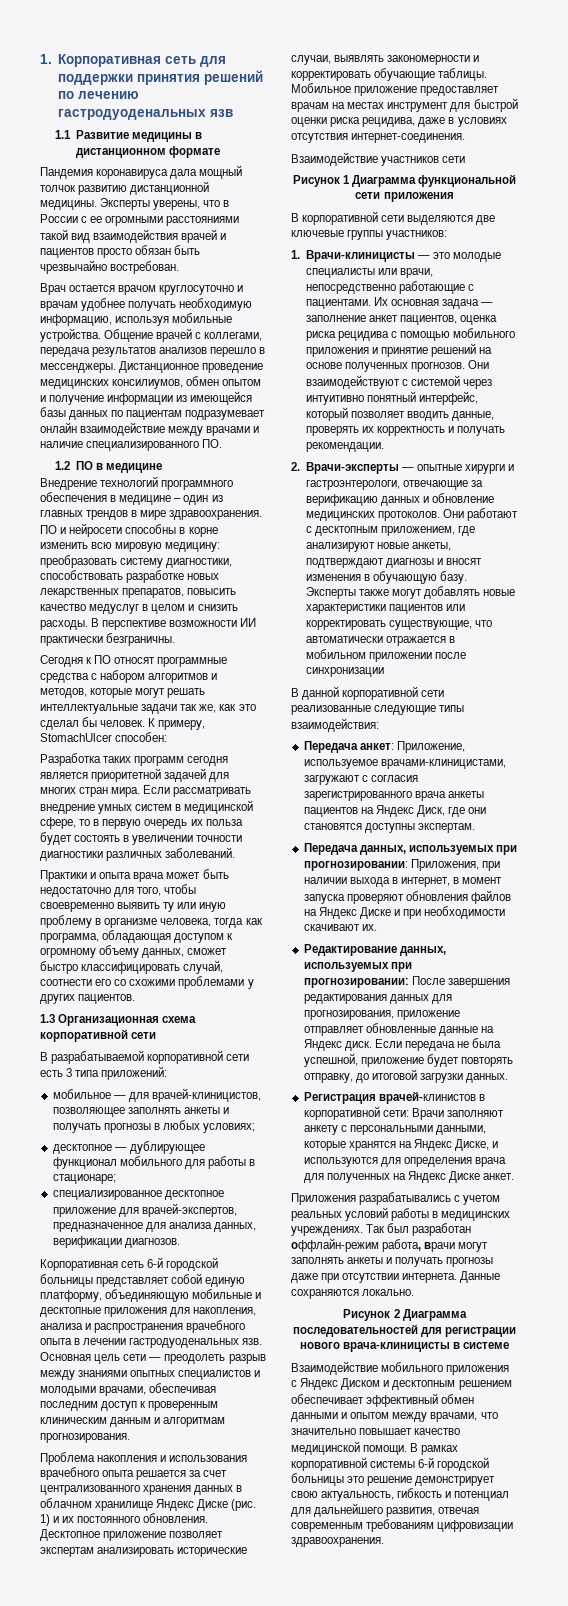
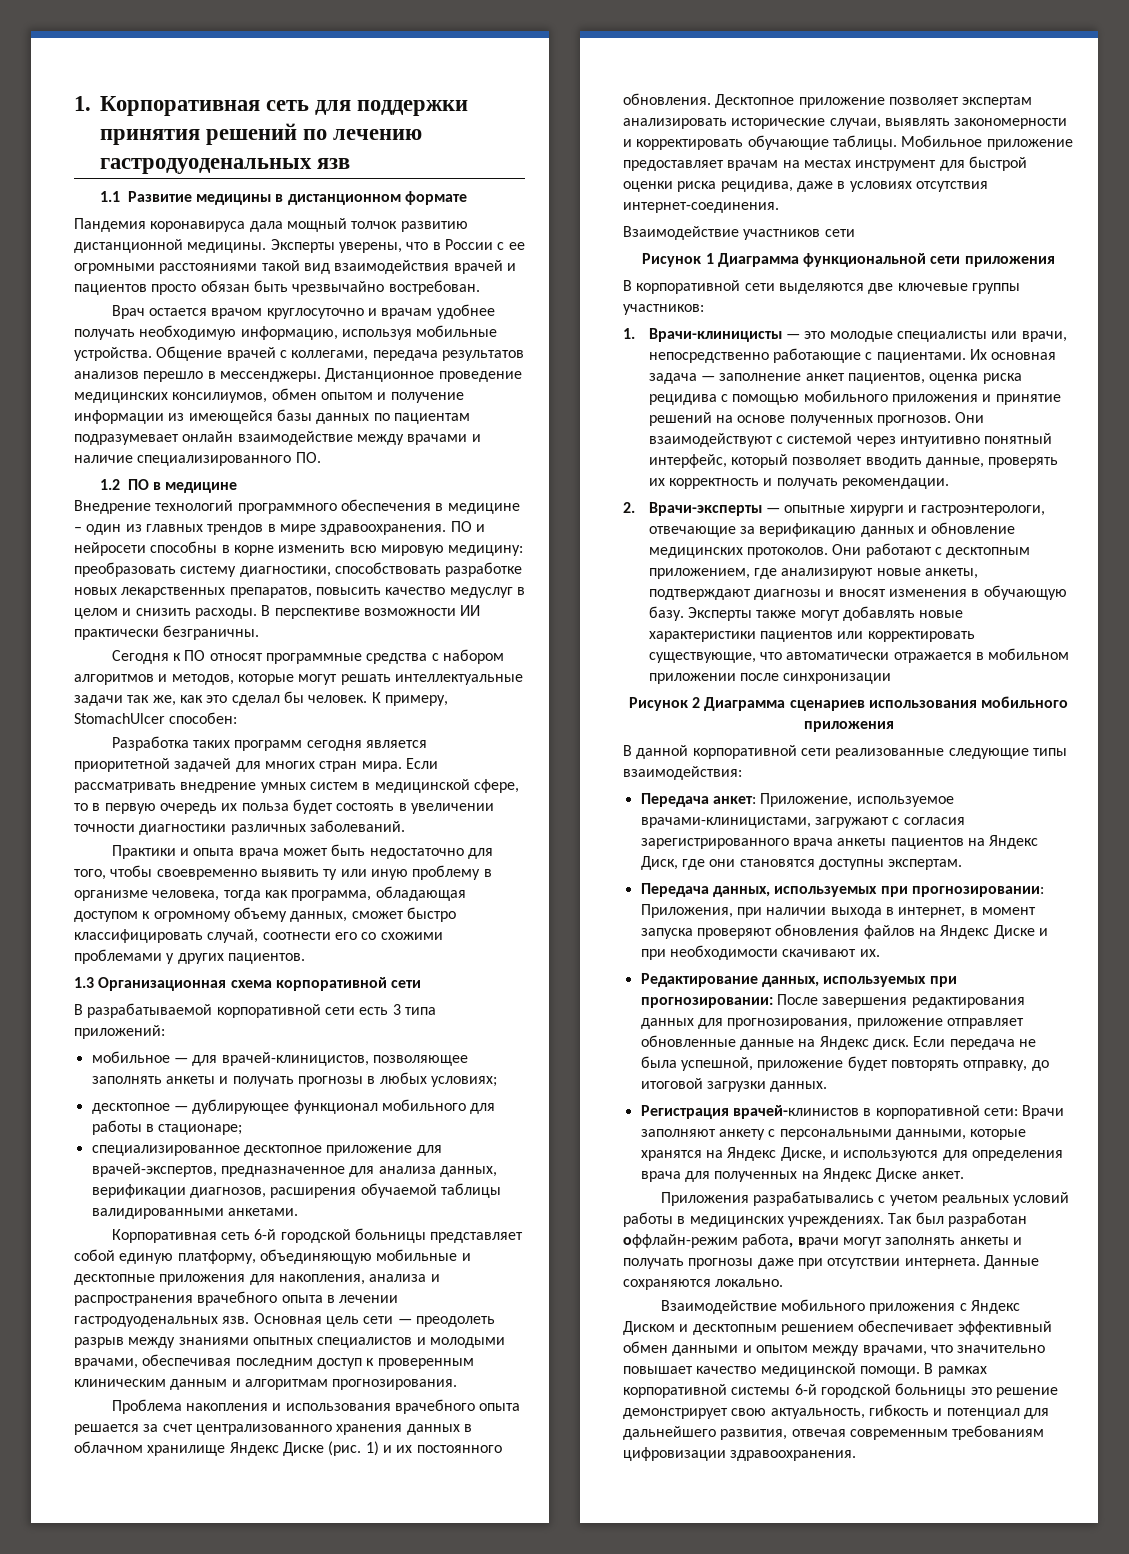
[124,1238,180,1248] диагнозов. -> [189,1183,501,1198] [91,1208,298,1219] диагнозов, расширения обучаемой таблицы валидированными анкетами.
(385, 672) none -> [628,696,1069,711] [803,721,894,732] // Рисунок 2 Диаграмма сценариев использования мобильного приложения
[343,1309,467,1321] [292,1324,517,1337] [299,1342,510,1352] // Рисунок 2 Диаграмма последовательностей для регистрации нового врача-клиницисты в системе -> (784, 1283) none

